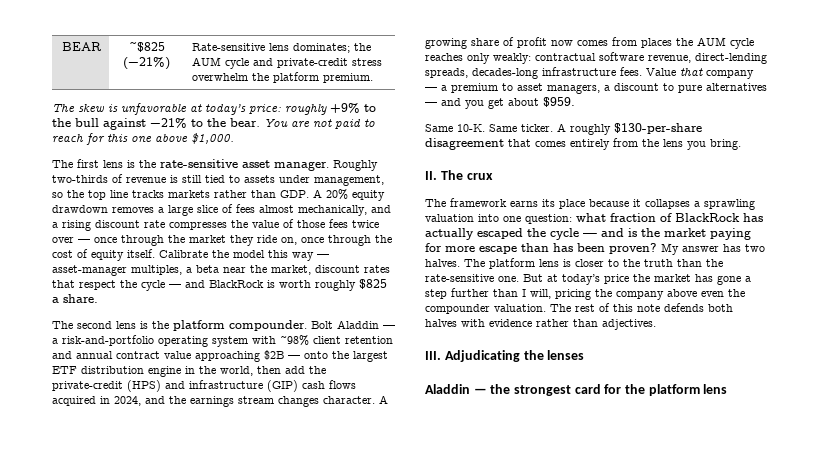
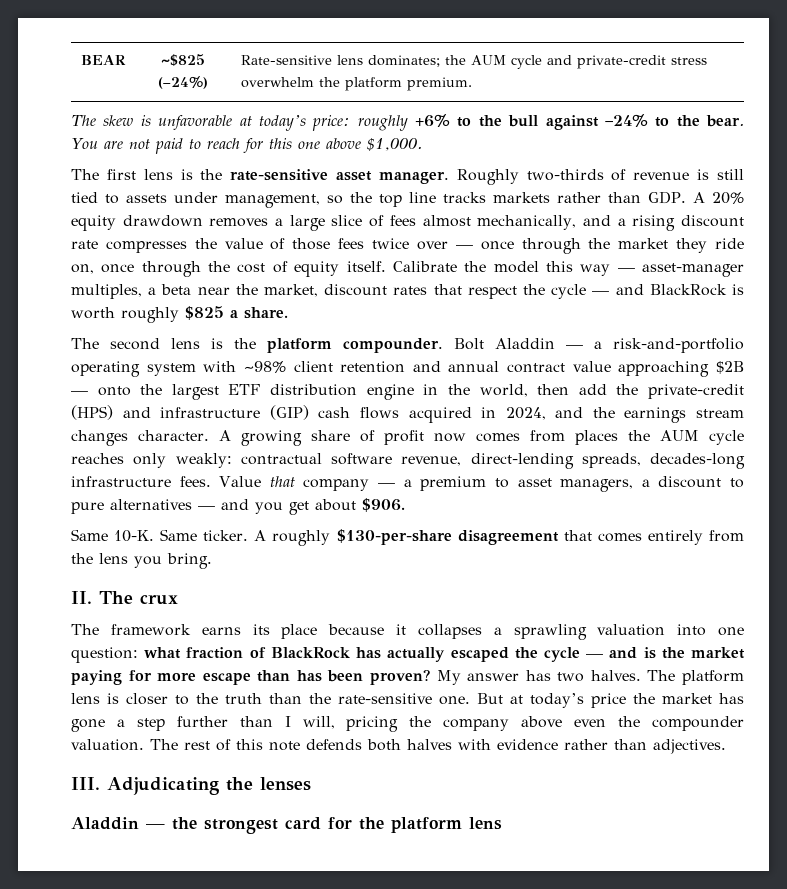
[123,57,170,70] (−21%) -> [158,76,208,89] (−24%)
[330,103,360,113] +9% -> [415,114,450,127] +6%
[150,118,187,128] −21% -> [604,114,648,127] −24%
[543,97,575,107] $959. -> [362,498,405,512] $906.

